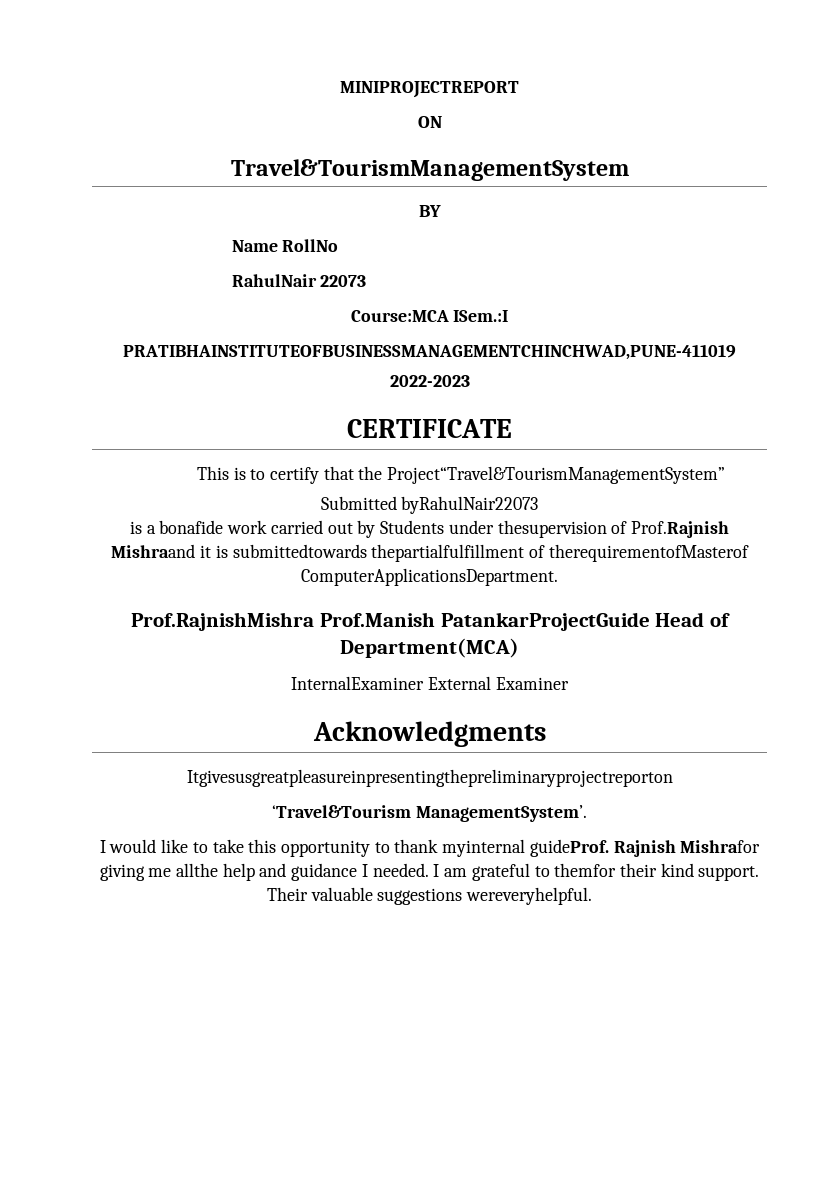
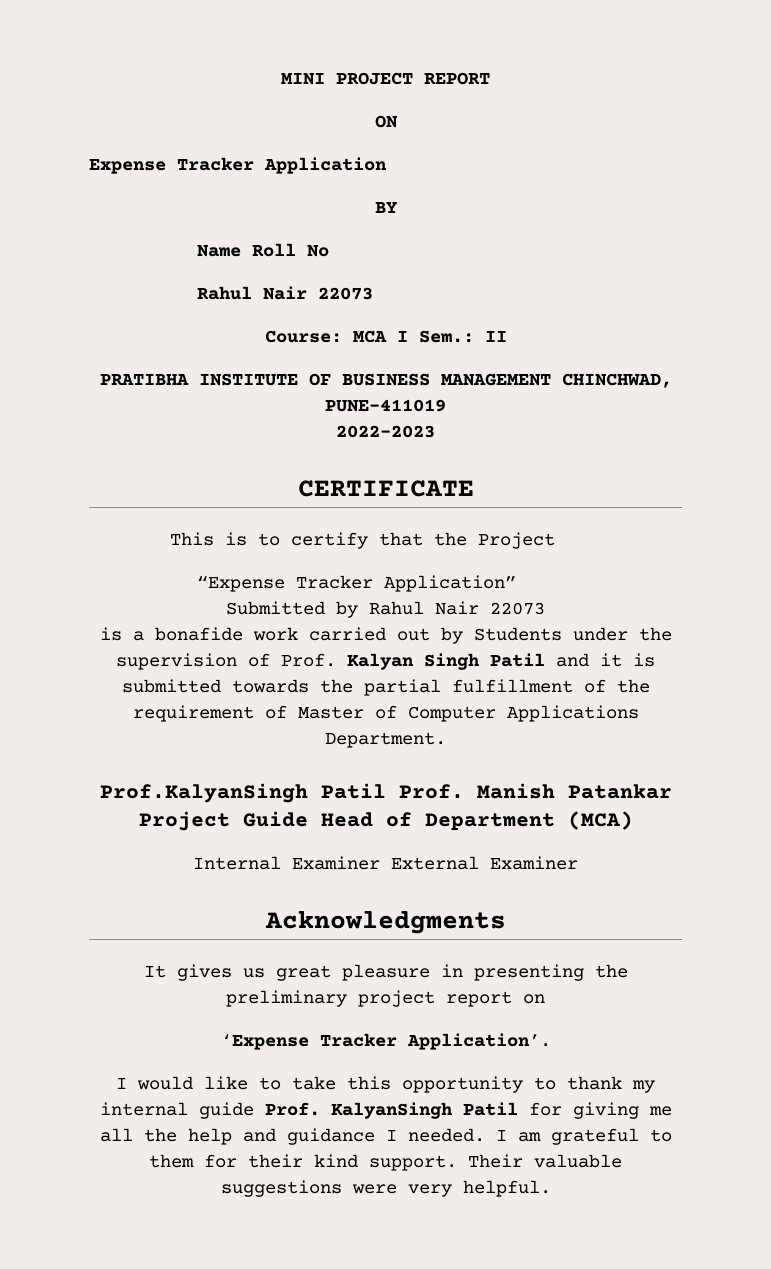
[340,81,519,98] [417,116,442,128] [230,159,629,181] [418,205,441,217] [231,239,339,252] [231,274,367,287] [350,310,509,322] [123,344,736,360] MINIPROJECTREPORT // ON // Travel&TourismManagementSystem // BY // Name RollNo // RahulNair 22073 // Course:MCA ISem.:I // PRATIBHAINSTITUTEOFBUSINESSMANAGEMENTCHINCHWAD,PUNE-411019 -> [281,72,490,85] [374,115,398,128] [89,157,387,174] [374,202,398,213] [197,243,330,257] [197,286,374,300] [264,330,507,343] [99,373,672,388] [325,399,446,412] MINI PROJECT REPORT // ON // Expense Tracker Application // BY // Name Roll No // Rahul Nair 22073 // Course: MCA I Sem.: II // PRATIBHA INSTITUTE OF BUSINESS MANAGEMENT CHINCHWAD, PUNE-411019
[387,466,726,484] [320,496,539,514] Project“Travel&TourismManagementSystem” // Submitted byRahulNair22073 -> [478,532,556,549] [197,575,517,592] [226,601,545,618] Project // “Expense Tracker Application” // Submitted by Rahul Nair 22073
[497,520,729,538] [111,544,749,562] [301,568,558,586] [131,612,730,631] [340,638,519,658] [291,676,569,690] [312,721,546,747] [186,769,673,787] [272,805,587,822] thesupervision of Prof.Rajnish Mishraand it is submittedtowards thepartialfulfillment of therequirementofMasterof ComputerApplicationsDepartment. // Prof.RajnishMishra Prof.Manish PatankarProjectGuide Head of Department(MCA) // InternalExaminer External Examiner // Acknowledgments // Itgivesusgreatpleasureinpresentingthepreliminaryprojectreporton // ‘Travel&Tourism ManagementSystem’. -> [638,627,672,641] [116,653,655,670] [121,679,650,696] [132,705,639,722] [325,732,446,748] [99,783,672,803] [138,811,633,831] [193,856,578,870] [264,911,506,934] [143,964,628,981] [226,990,545,1007] [220,1033,551,1050] the supervision of Prof. Kalyan Singh Patil and it is submitted towards the partial fulfillment of the requirement of Master of Computer Applications Department. // Prof.KalyanSingh Patil Prof. Manish Patankar Project Guide Head of Department (MCA) // Internal Examiner External Examiner // Acknowledgments // It gives us great pleasure in presenting the preliminary project report on // ‘Expense Tracker Application’.
[442,839,761,857] [99,863,219,881] myinternal guideProf. Rajnish Mishrafor giving me allthe -> [632,1080,655,1093] [99,1102,672,1119] [99,1128,177,1142] my internal guide Prof. KalyanSingh Patil for giving me all the
[554,863,617,877] themfor -> [149,1154,237,1168] them for
[466,887,593,905] wereveryhelpful. -> [351,1180,551,1197] were very helpful.

